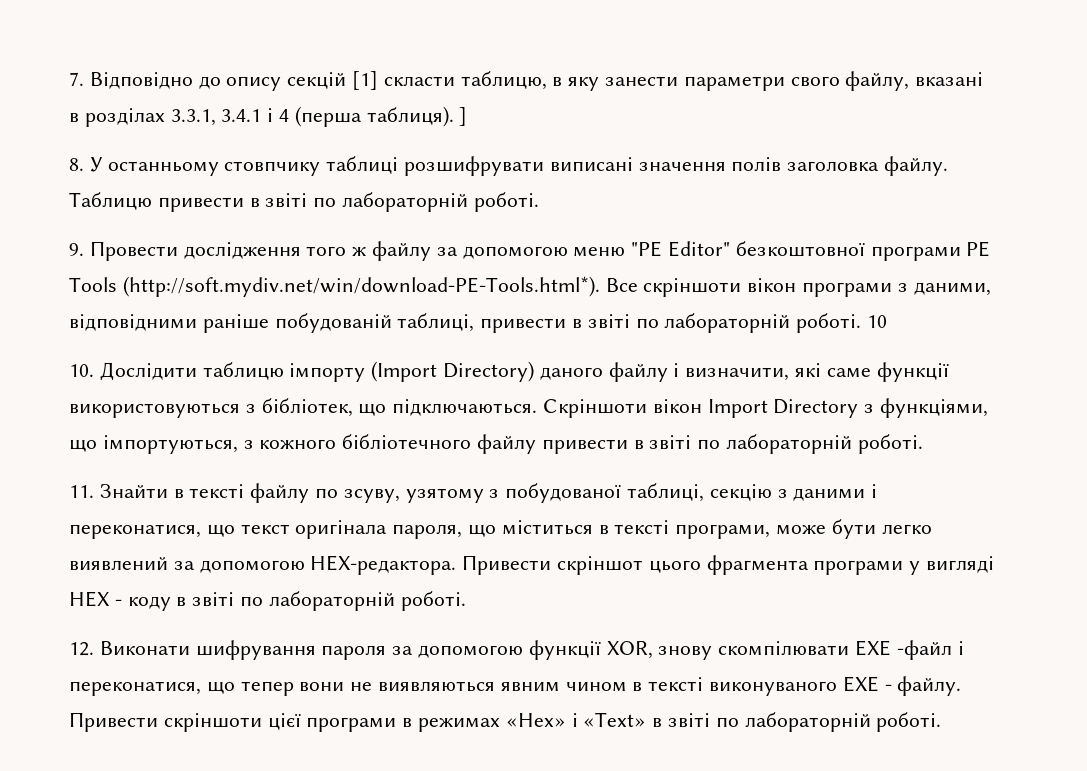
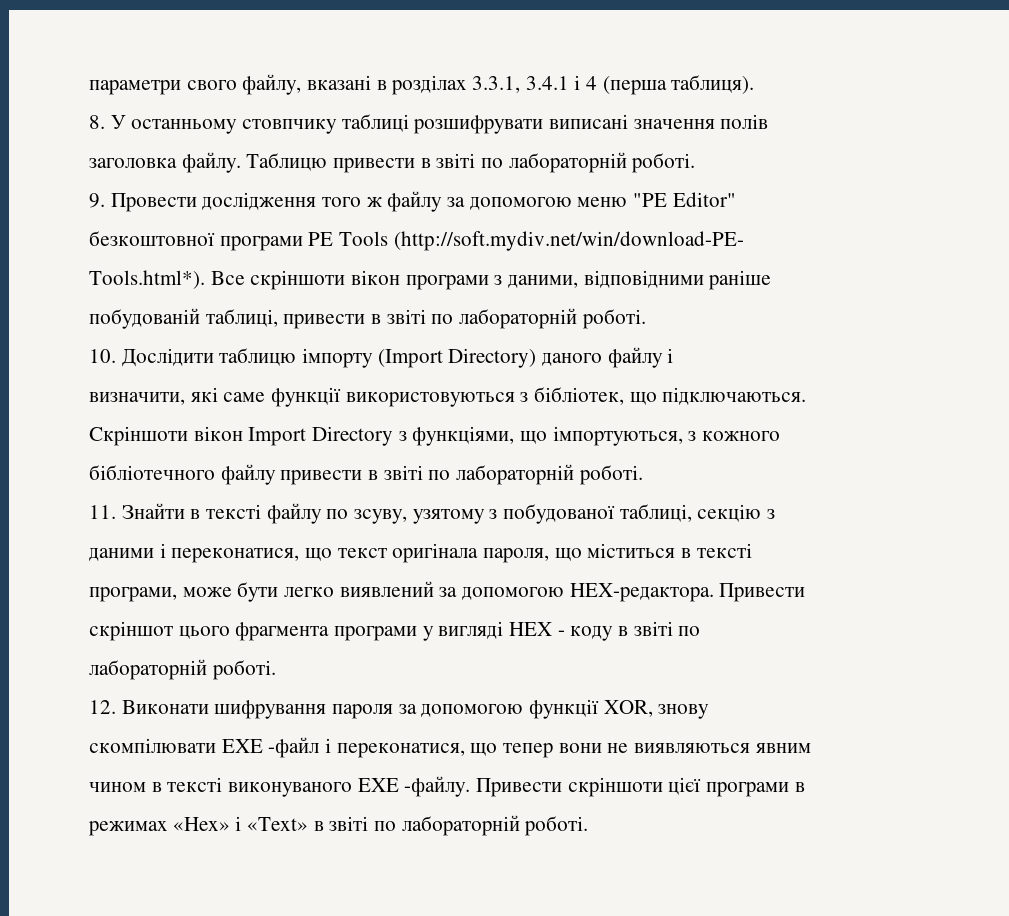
[69,71,679,91] 7. Відповідно до опису секцій [1] скласти таблицю, в яку занести -> (89, 87) none
[459,107,468,126] ] -> (755, 84) none
(782, 164) none -> (769, 121) //
(731, 249) none -> (736, 199) //
[122,276,600,297] (http://soft.mydiv.net/win/download-PE-Tools.html*). -> [393,231,744,251] [89,270,205,289] (http://soft.mydiv.net/win/download-PE- // Tools.html*).
(269, 323) none -> (772, 280) //
[867,315,888,328] 10 -> (646, 319) none
(680, 370) none -> (674, 355) //
(538, 407) none -> (807, 396) //
(337, 444) none -> (781, 436) //
(788, 493) none -> (776, 514) //
(670, 527) none -> (752, 550) //
(552, 565) none -> (806, 592) //
(264, 601) none -> (701, 631) //
(713, 652) none -> (710, 711) //
(560, 686) none -> (811, 748) //
[884,676,962,696] - файлу. -> [404,776,471,797] -файлу.
(413, 722) none -> (805, 787) //

